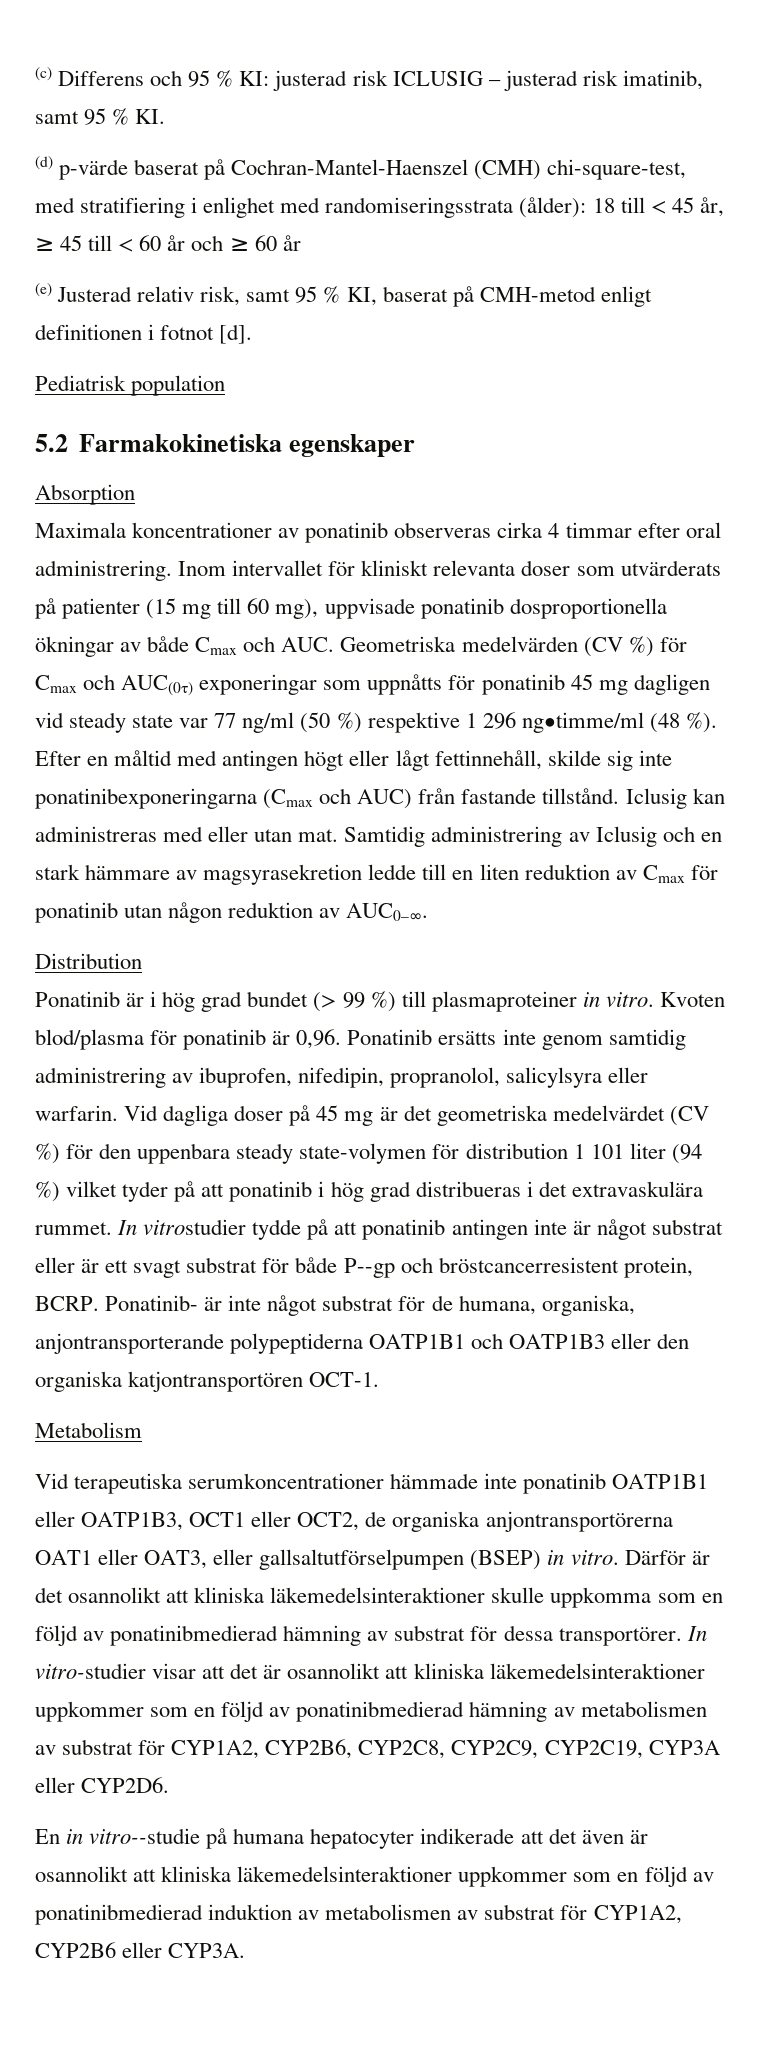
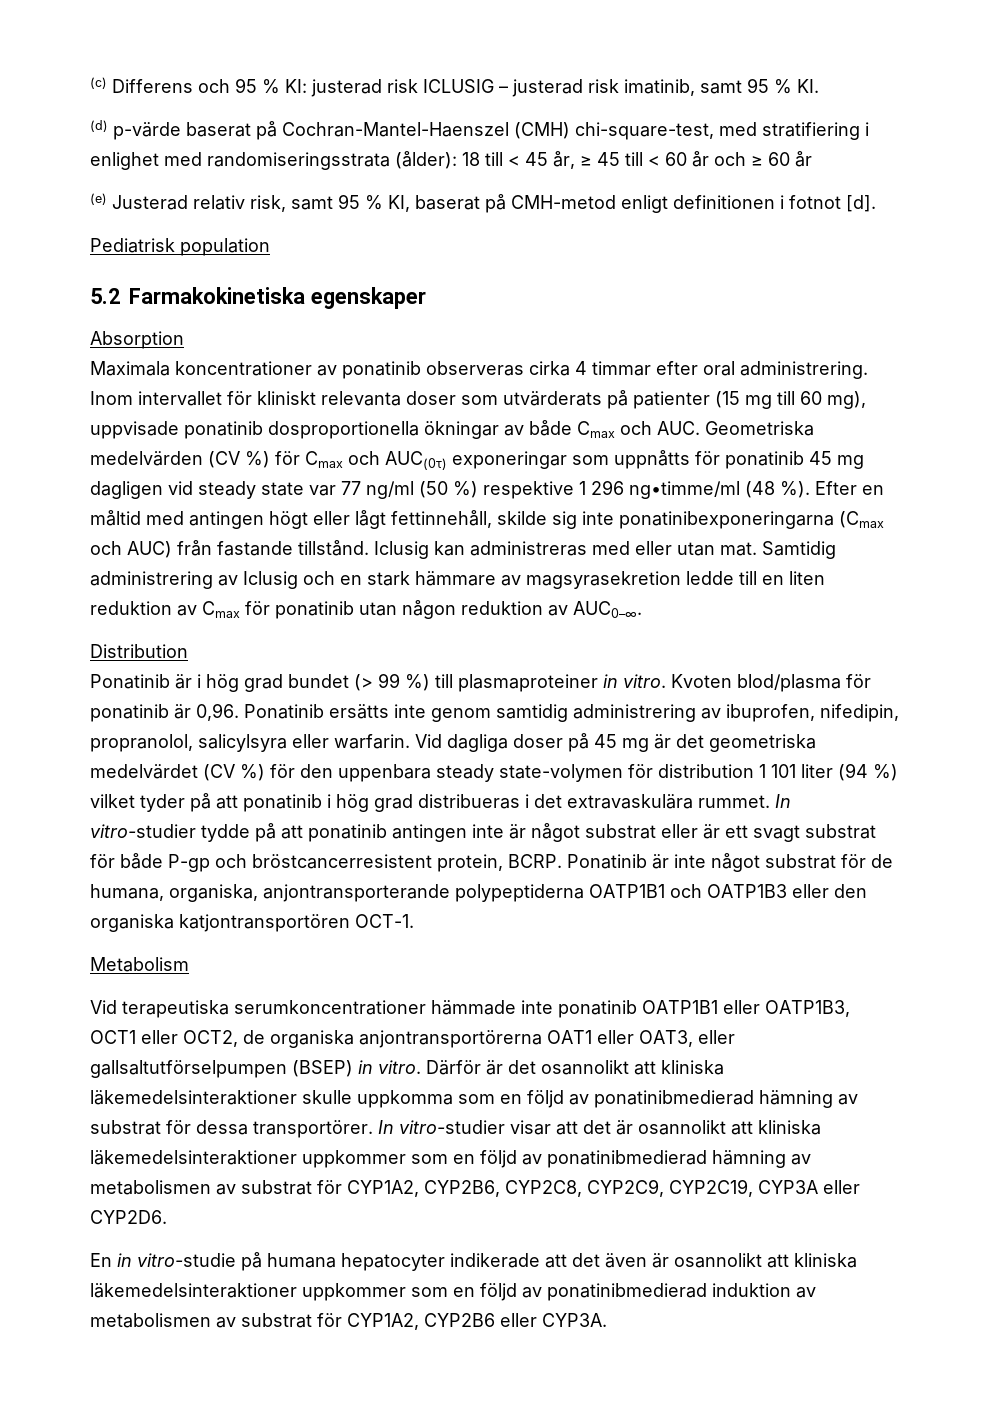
[143,1219,247,1235] vitrostudier -> [90,824,196,838] vitro-studier
[343,1258,395,1278] P--gp -> [168,854,210,872] P-gp
[105,1295,199,1311] Ponatinib- -> [567,854,647,869] Ponatinib
[89,1828,201,1844] vitro--studie -> [137,1253,236,1267] vitro-studie

